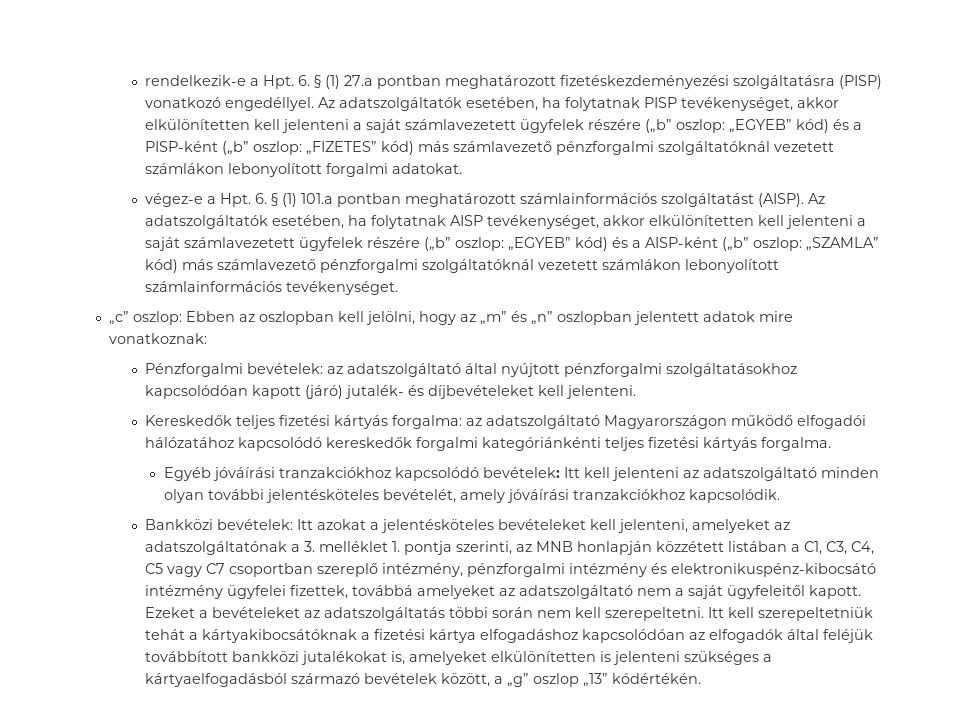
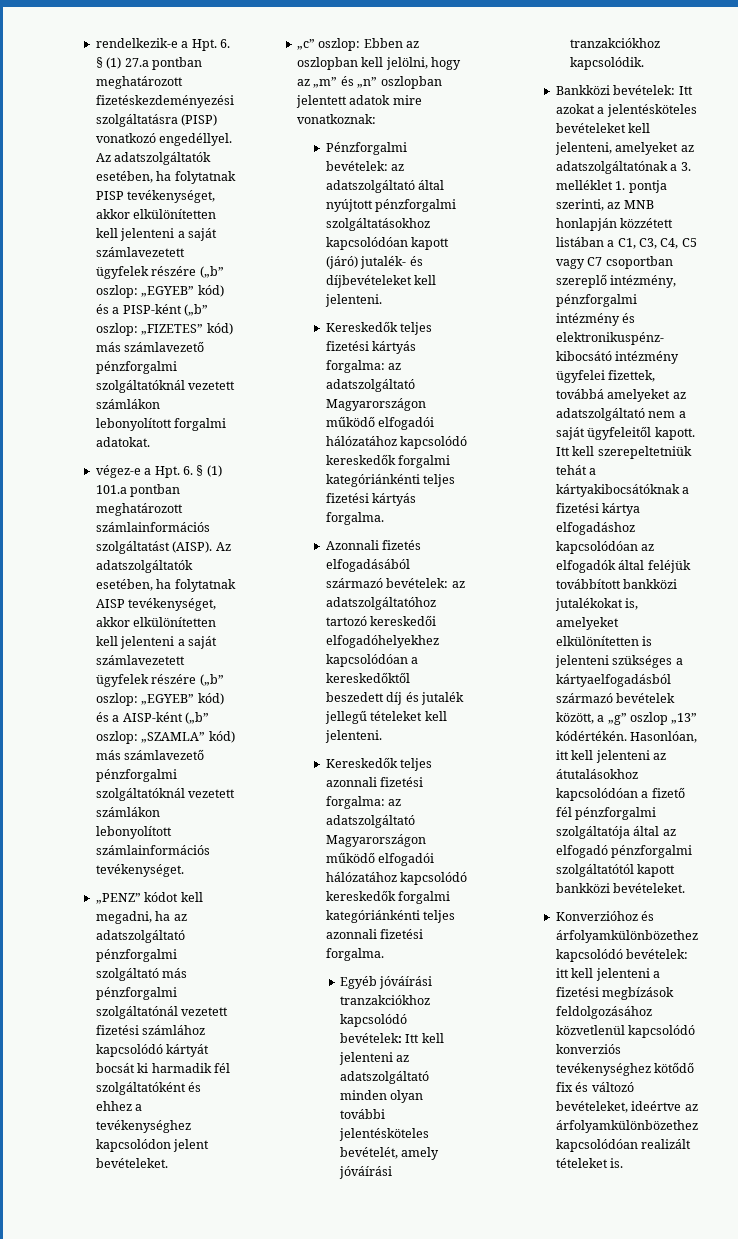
(399, 288) none -> [95,892,203,904] [95,911,187,924] [95,930,185,943] [95,949,177,962] [95,968,188,981] [95,987,177,1000] [95,1006,229,1019] [95,1025,206,1035] [95,1044,210,1057] [95,1063,230,1073] [95,1082,202,1095] [95,1101,143,1111] [95,1120,191,1133] [95,1139,210,1152] [95,1158,168,1168] // „PENZ” kódot kell megadni, ha az adatszolgáltató pénzforgalmi szolgáltató más pénzforgalmi szolgáltatónál vezetett fizetési számlához kapcsolódó kártyát bocsát ki harmadik fél szolgáltatóként és ehhez a tevékenységhez kapcsolódon jelent bevételeket.
(832, 444) none -> [325,540,422,550] [325,559,410,572] [325,578,465,588] [325,597,436,610] [325,615,437,626] [325,635,439,648] [325,654,419,667] [325,672,410,683] [325,692,464,705] [324,710,447,724] [324,730,382,743] [325,757,433,771] [325,777,424,787] [325,796,402,809] [325,815,415,828] [325,834,426,847] [325,852,435,866] [325,872,468,885] [325,890,451,904] [325,910,456,923] [325,929,424,939] [325,948,384,961] // Azonnali fizetés elfogadásából származó bevételek: az adatszolgáltatóhoz tartozó kereskedői elfogadóhelyekhez kapcsolódóan a kereskedőktől beszedett díj és jutalék jellegű tételeket kell jelenteni. // Kereskedők teljes azonnali fizetési forgalma: az adatszolgáltató Magyarországon működő elfogadói hálózatához kapcsolódó kereskedők forgalmi kategóriánkénti teljes azonnali fizetési forgalma.
[145,607,705,621] Ezeket a bevételeket az adatszolgáltatás többi során nem kell szerepeltetni. -> (695, 433) none
(702, 678) none -> [630,731,698,743] [555,750,666,763] [555,769,638,779] [555,787,685,801] [555,807,657,820] [555,826,676,839] [555,845,693,858] [555,864,676,877] [555,883,686,893] [555,911,655,921] [555,930,698,943] [555,949,689,962] [555,968,660,981] [555,987,675,1000] [555,1006,652,1019] [555,1025,696,1038] [555,1044,621,1054] [555,1062,695,1076] [555,1082,634,1092] [555,1101,698,1113] [555,1120,698,1133] [555,1139,692,1152] [555,1158,624,1168] Hasonlóan, itt kell jelenteni az átutalásokhoz kapcsolódóan a fizető fél pénzforgalmi szolgáltatója által az elfogadó pénzforgalmi szolgáltatótól kapott bankközi bevételeket. // Konverzióhoz és árfolyamkülönbözethez kapcsolódó bevételek: itt kell jelenteni a fizetési megbízások feldolgozásához közvetlenül kapcsolódó konverziós tevékenységhez kötődő fix és változó bevételeket, ideértve az árfolyamkülönbözethez kapcsolódóan realizált tételeket is.

